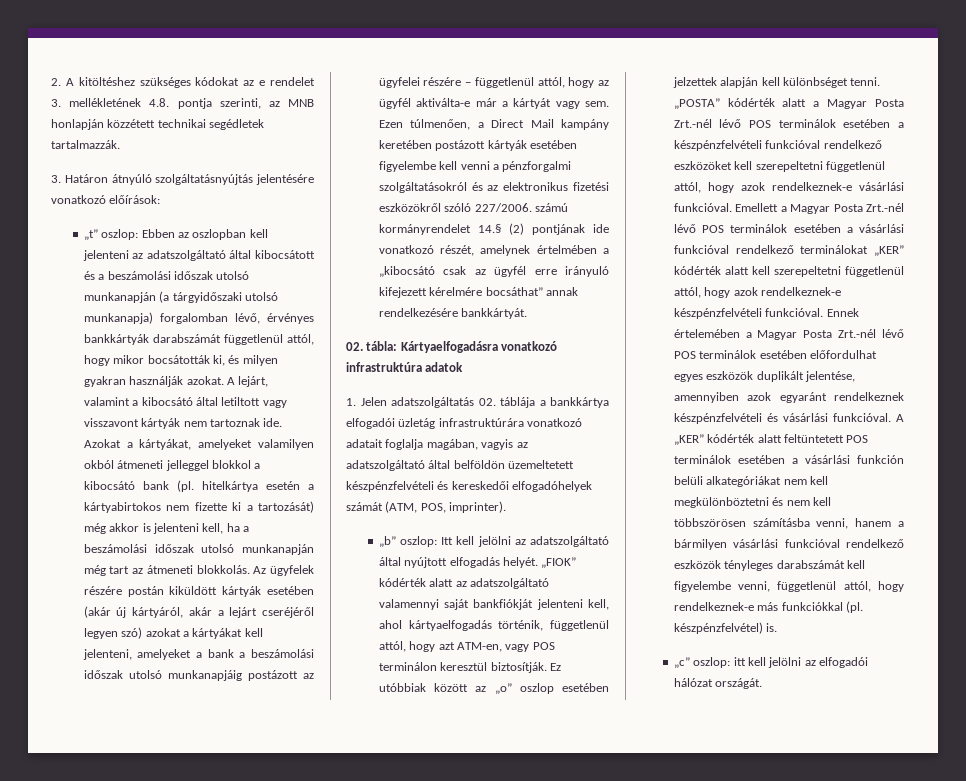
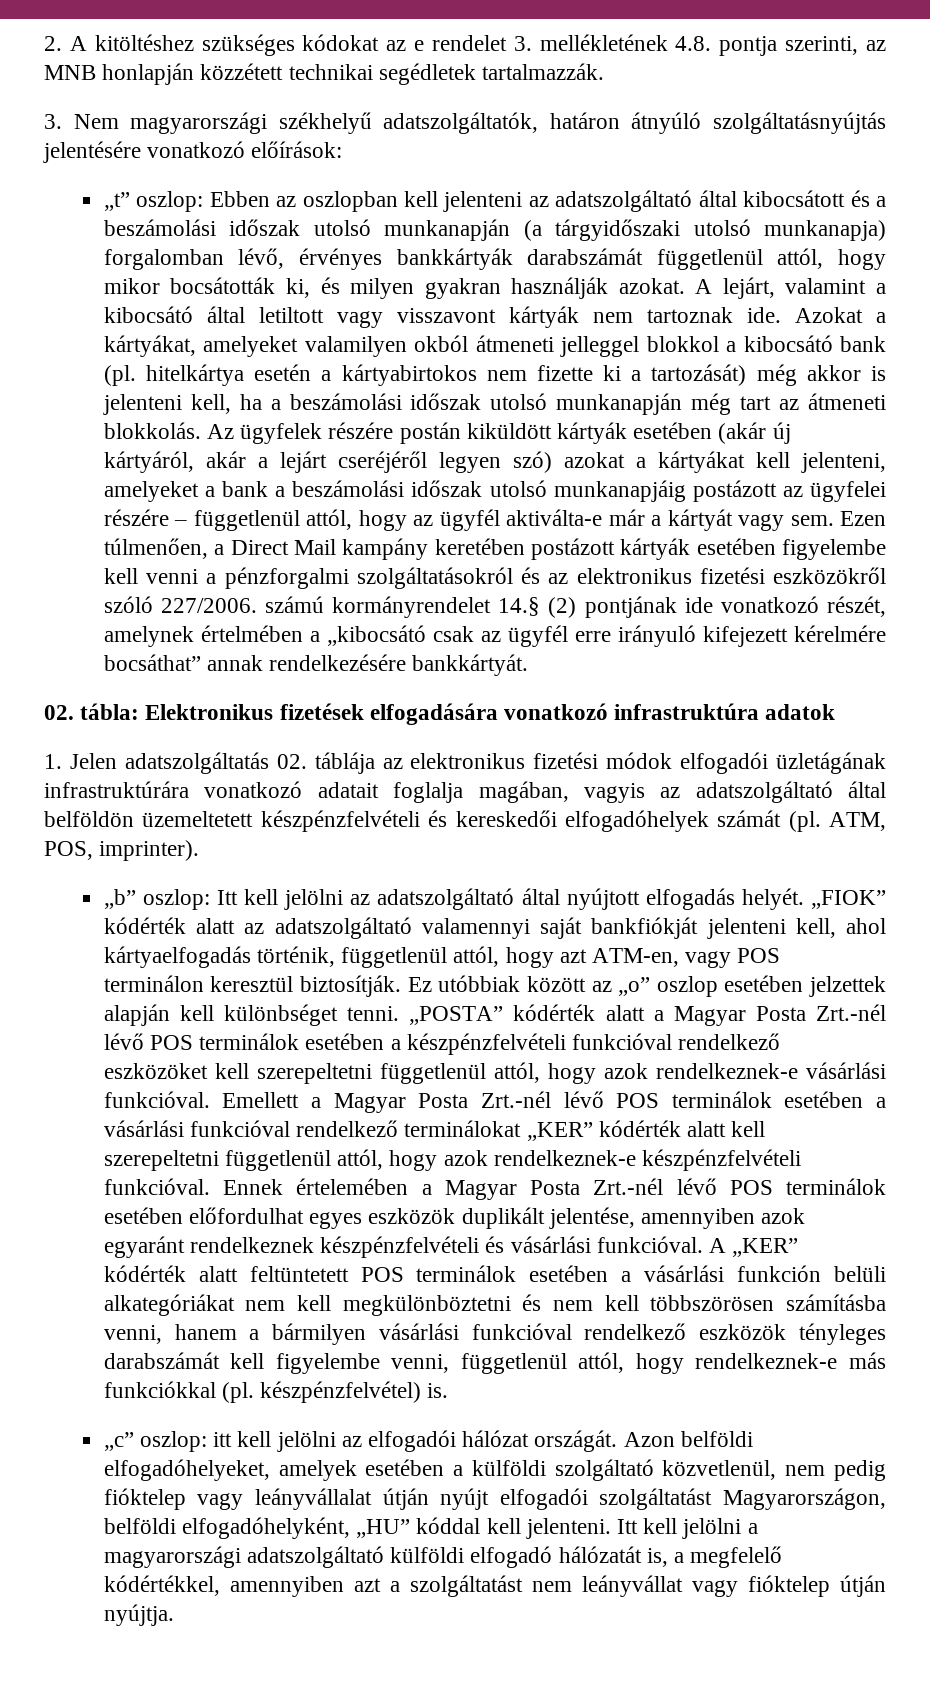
[64,174,108,183] Határon -> [73,112,620,134] Nem magyarországi székhelyű adatszolgáltatók, határon
[400,341,498,353] Kártyaelfogadásra -> [145,703,498,725] Elektronikus fizetések elfogadására
[539,397,609,408] [346,418,436,429] a bankkártya elfogadói üzletág -> [382,752,886,774] az elektronikus fizetési módok elfogadói üzletágának
[385,501,418,513] (ATM, -> [788,811,886,832] (pl. ATM,
(763, 683) none -> [623,1431,753,1447] [103,1459,886,1481] [103,1488,886,1510] [103,1517,758,1539] [103,1546,783,1568] [103,1575,886,1597] [103,1604,174,1626] Azon belföldi elfogadóhelyeket, amelyek esetében a külföldi szolgáltató közvetlenül, nem pedig fióktelep vagy leányvállalat útján nyújt elfogadói szolgáltatást Magyarországon, belföldi elfogadóhelyként, „HU” kóddal kell jelenteni. Itt kell jelölni a magyarországi adatszolgáltató külföldi elfogadó hálózatát is, a megfelelő kódértékkel, amennyiben azt a szolgáltatást nem leányvállat vagy fióktelep útján nyújtja.

